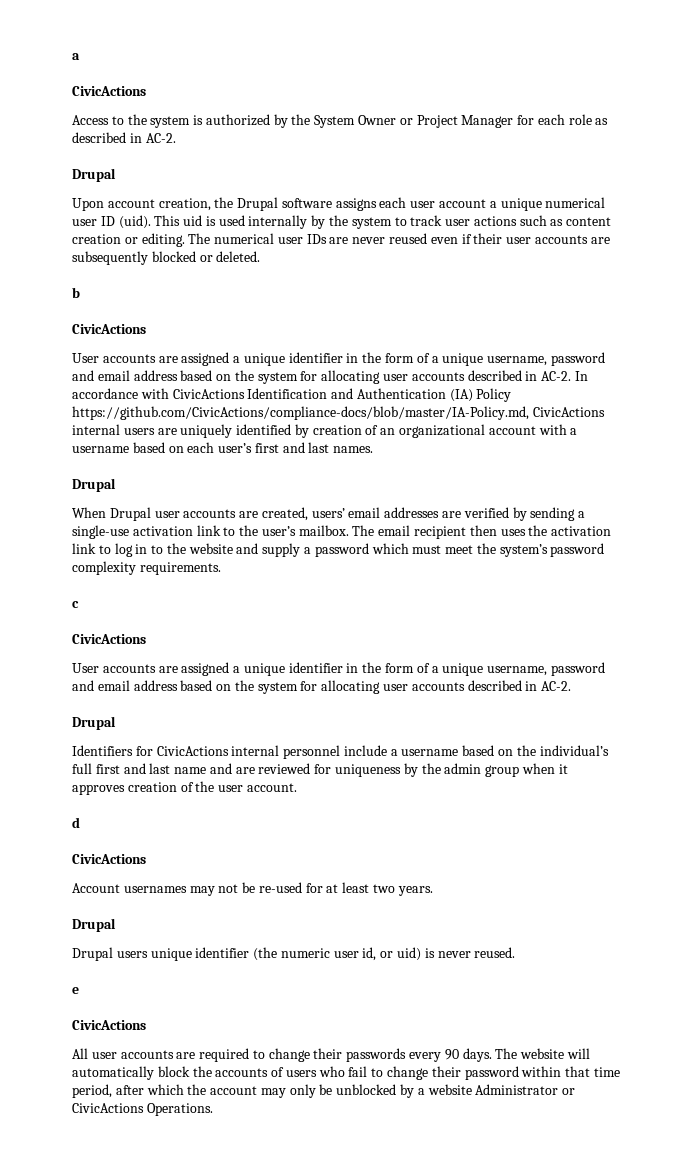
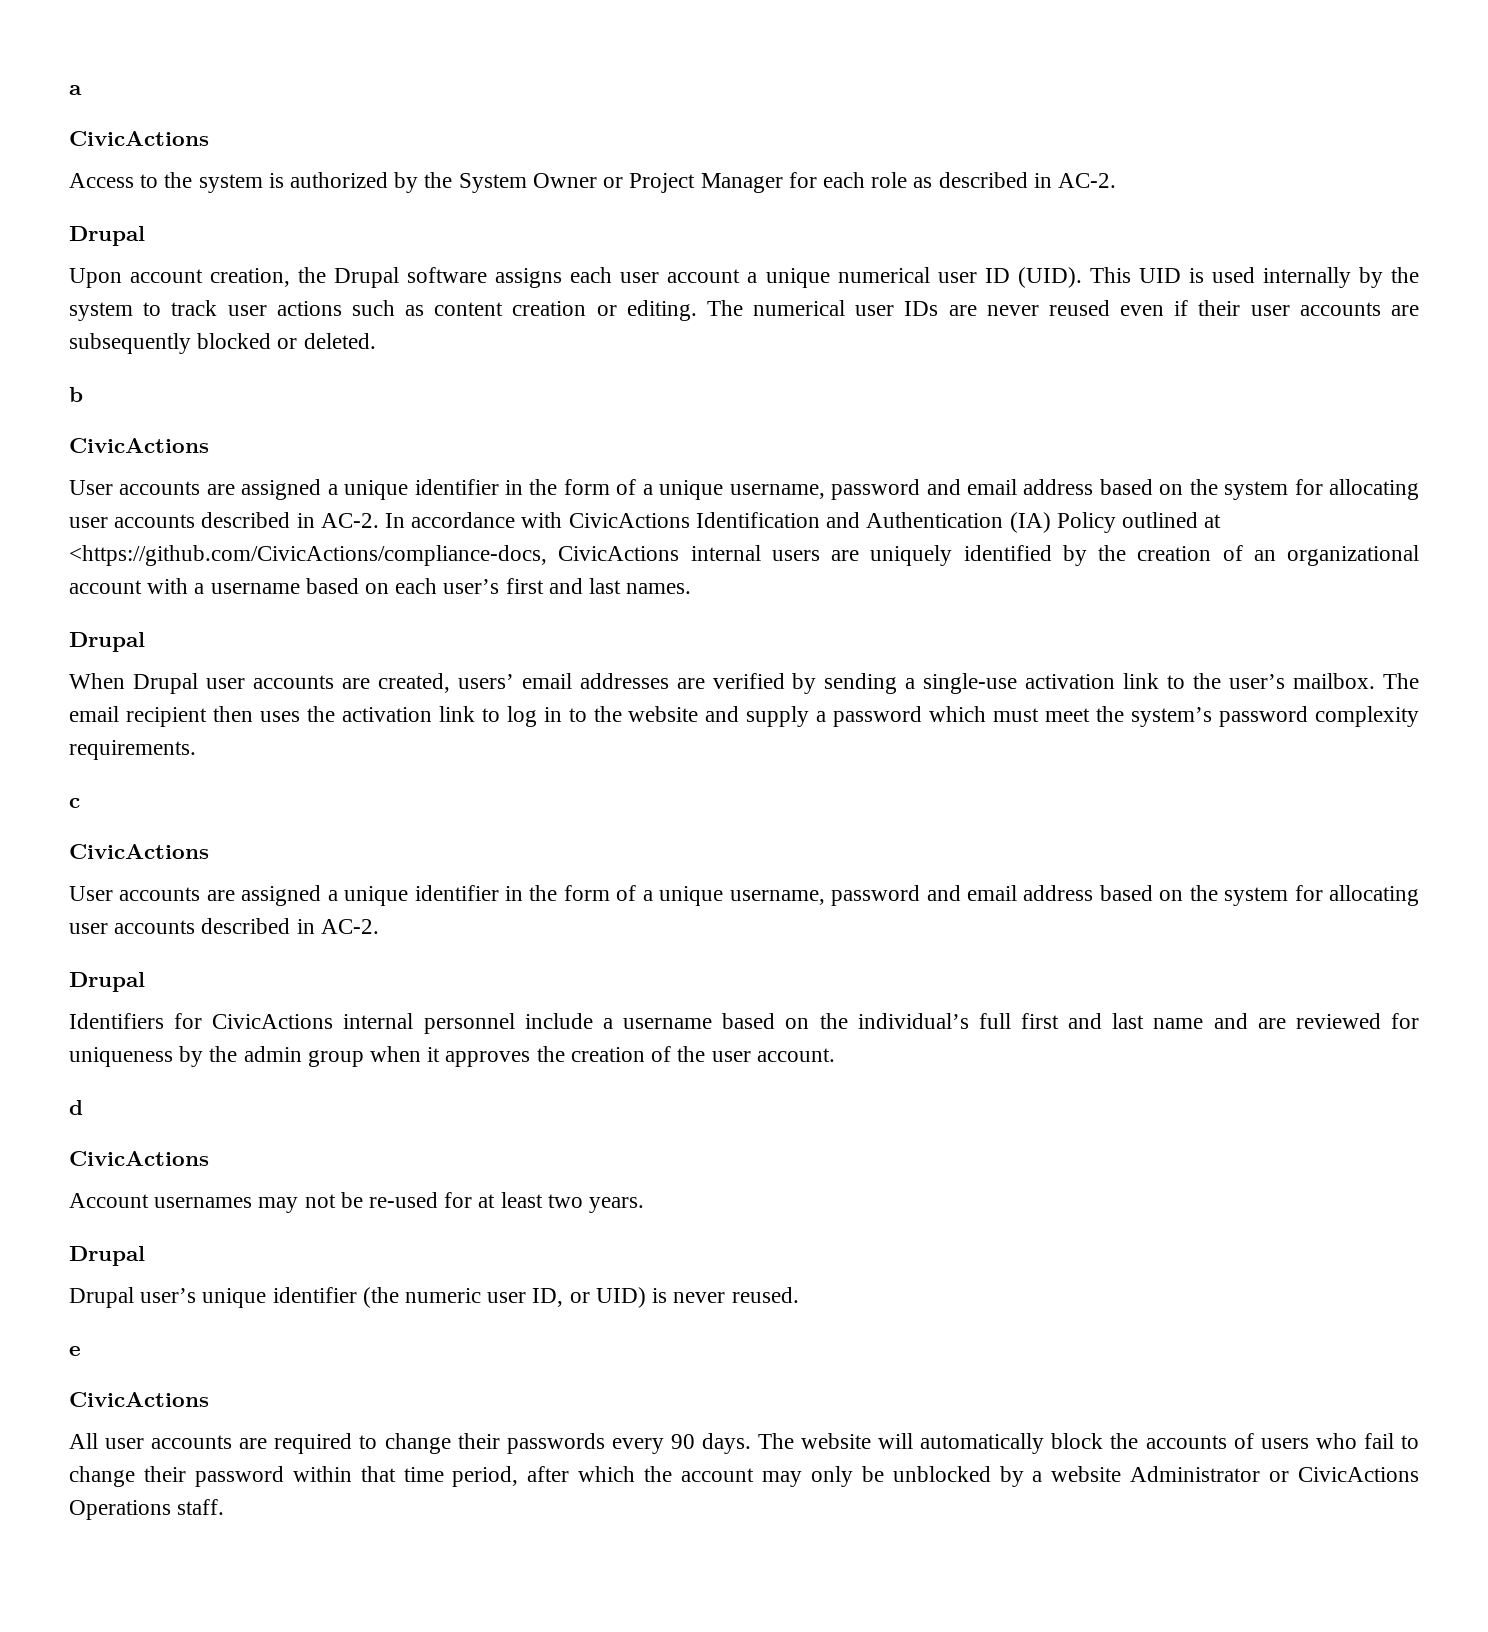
[118,215,203,229] (uid). This uid -> [1017,267,1181,288] (UID). This UID
[72,406,529,420] https://github.com/CivicActions/compliance-docs/blob/master/IA-Policy.md, -> [1121,512,1222,528] [69,545,547,566] outlined at <https://github.com/CivicActions/compliance-docs,
(309, 431) none -> [1098,545,1126,561] the
(125, 789) none -> [536,1046,565,1062] the
[116,951,148,958] users -> [140,1288,197,1303] user’s
[362,947,422,961] id, or uid) -> [532,1287,646,1308] ID, or UID)
[146,1103,213,1116] Operations. -> [69,1499,225,1520] Operations staff.

